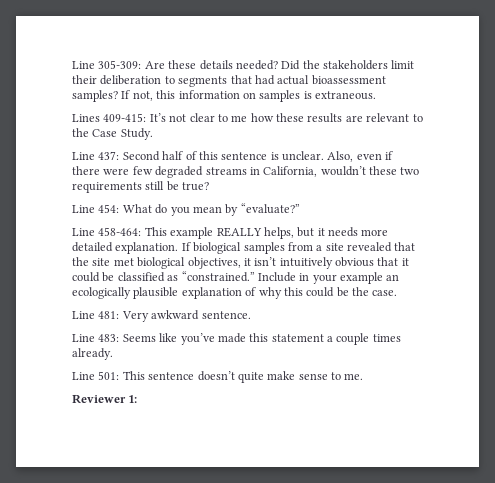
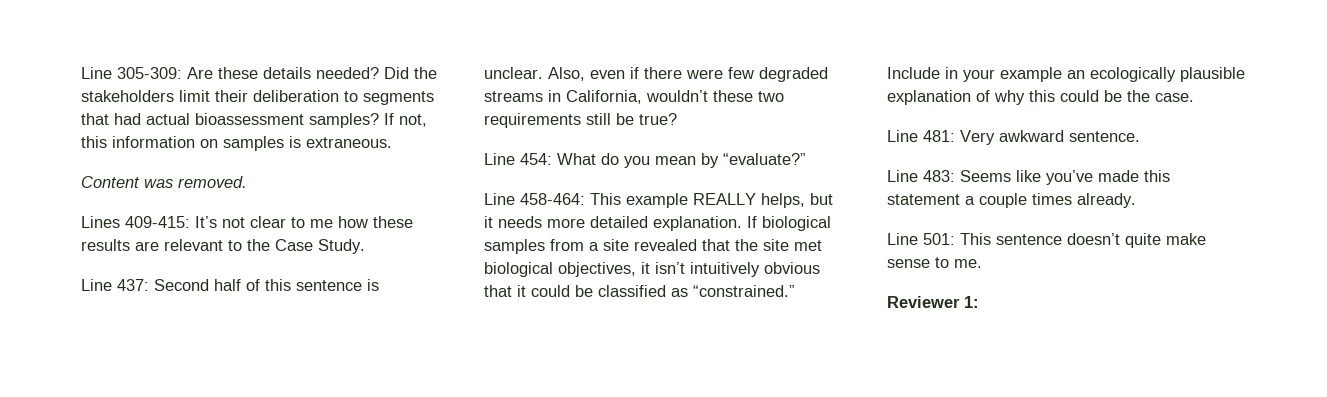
(376, 95) none -> [81,176,247,188] // Content was removed.

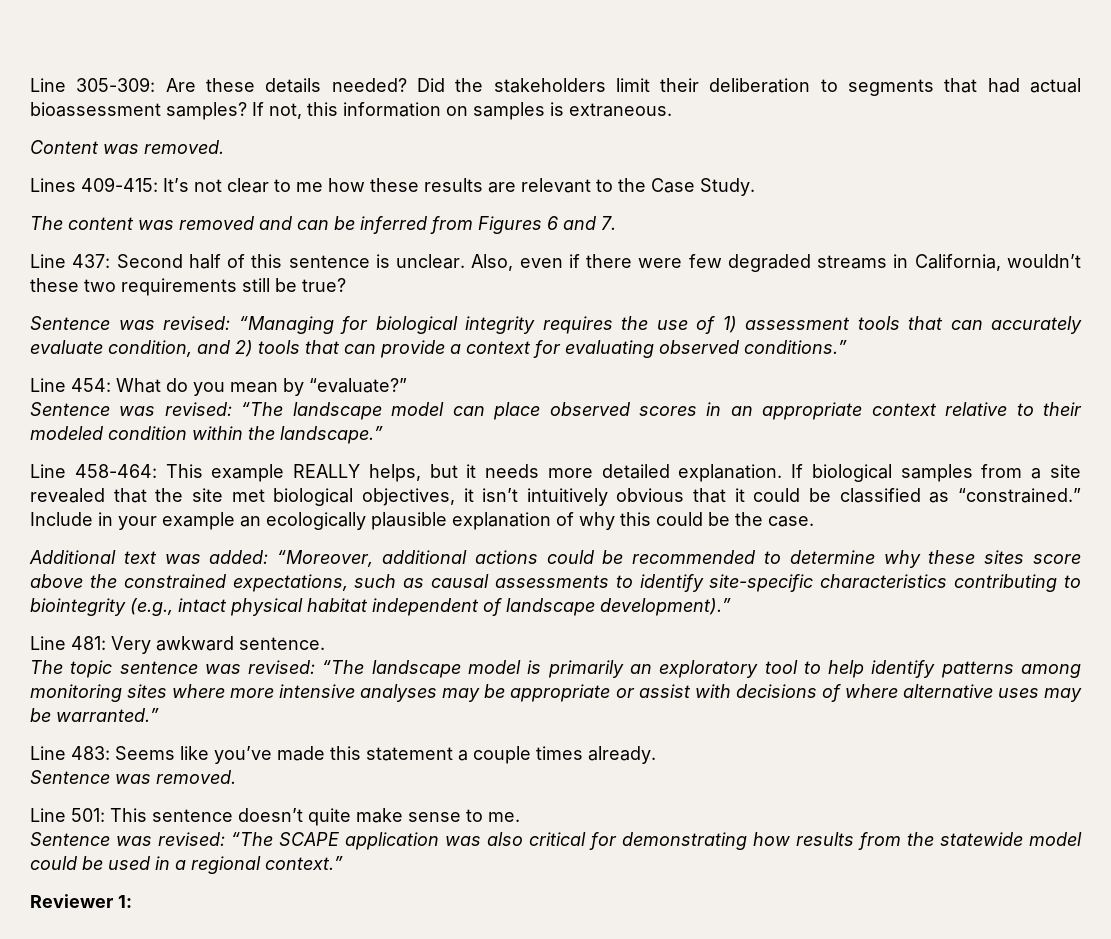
(365, 246) none -> [30,216,616,234] // The content was removed and can be inferred from Figures 6 and 7.
(677, 119) none -> [30,316,1082,334] [30,340,847,358] // Sentence was revised: “Managing for biological integrity requires the use of 1) assessment tools that can accurately evaluate condition, and 2) tools that can provide a context for evaluating observed conditions.”
(806, 159) none -> [30,402,1082,420] [30,426,383,444] // Sentence was revised: “The landscape model can place observed scores in an appropriate context relative to their modeled condition within the landscape.”
(1194, 97) none -> [29,550,1081,568] [30,574,1081,592] [30,598,731,616] // Additional text was added: “Moreover, additional actions could be recommended to determine why these sites score above the constrained expectations, such as causal assessments to identify site-specific characteristics contributing to biointegrity (e.g., intact physical habitat independent of landscape development).”
(1140, 136) none -> [30,660,1081,678] [30,684,1082,702] [30,708,159,722] // The topic sentence was revised: “The landscape model is primarily an exploratory tool to help identify patterns among monitoring sites where more intensive analyses may be appropriate or assist with decisions of where alternative uses may be warranted.”
(1136, 200) none -> [30,770,236,784] // Sentence was removed.
(982, 263) none -> [30,832,1082,850] [30,856,343,874] // Sentence was revised: “The SCAPE application was also critical for demonstrating how results from the statewide model could be used in a regional context.”

